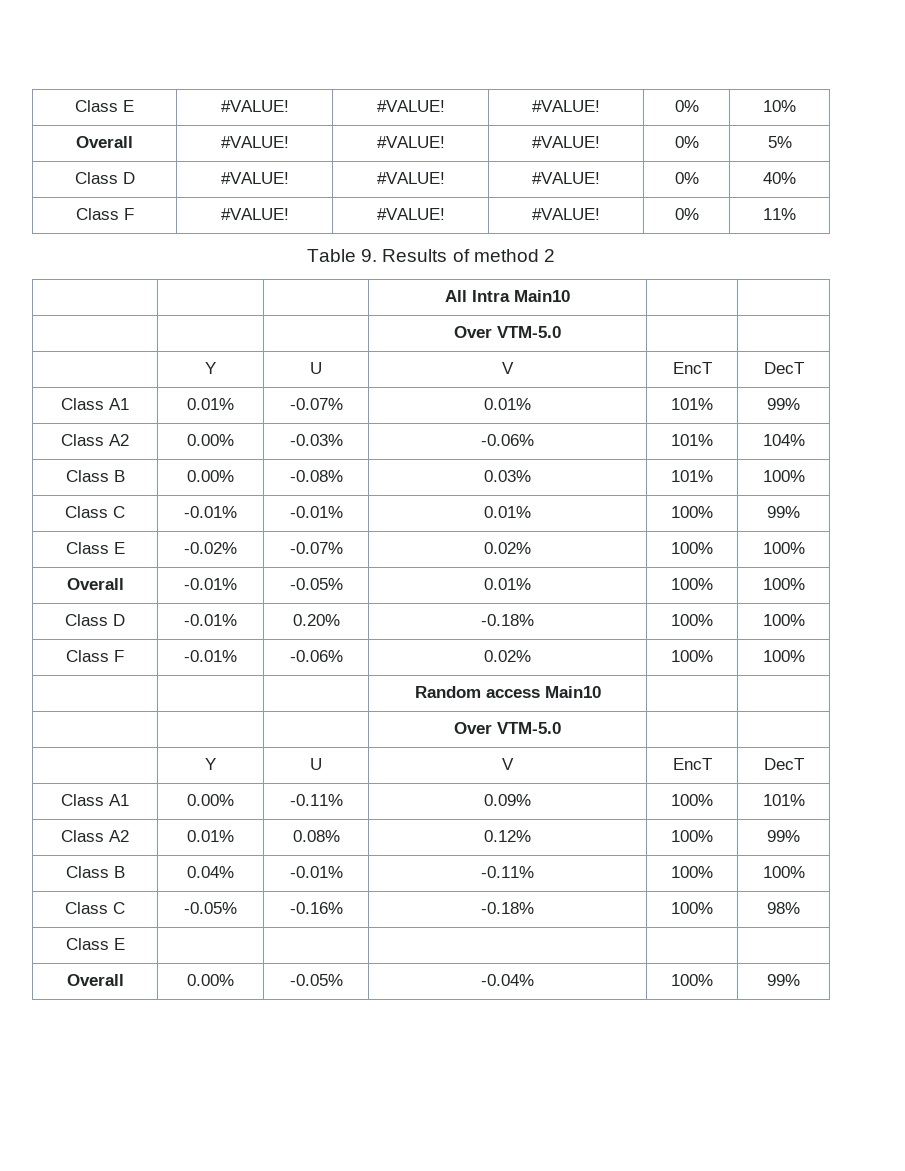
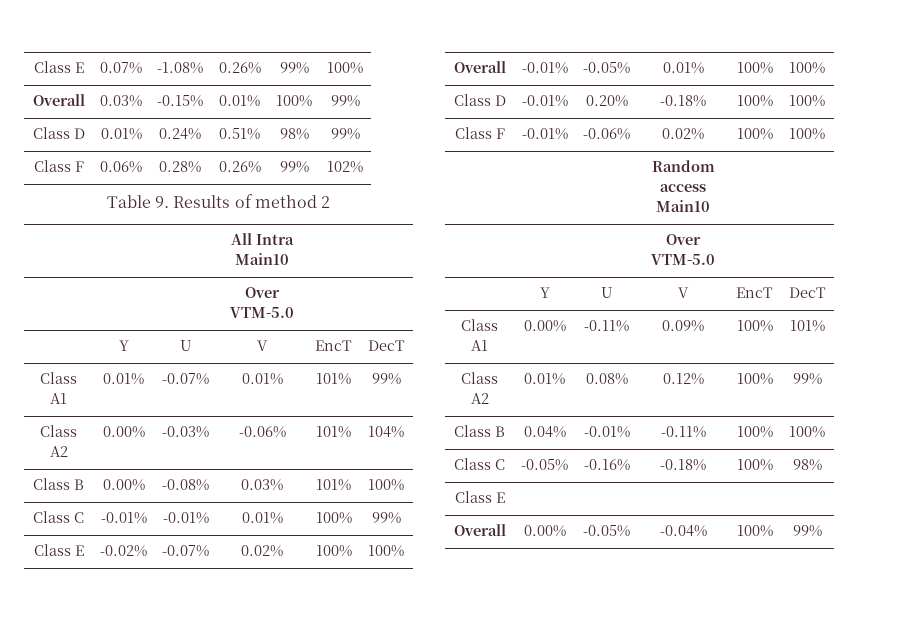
[75,100,134,112] [220,100,289,112] [376,100,445,112] [532,100,600,112] [674,100,699,112] [763,100,796,112] [76,136,133,148] [220,136,289,148] [376,136,445,148] [532,136,600,148] [674,136,699,148] [767,136,792,148] [74,172,135,184] [220,172,289,184] [376,172,445,184] [532,172,600,184] [674,172,699,184] [763,172,796,184] [75,208,134,220] [220,208,289,220] [376,208,445,220] [532,208,600,220] [674,208,699,220] [763,208,796,220] Class E | #VALUE! | #VALUE! | #VALUE! | 0% | 10% // Overall | #VALUE! | #VALUE! | #VALUE! | 0% | 5% // Class D | #VALUE! | #VALUE! | #VALUE! | 0% | 40% // Class F | #VALUE! | #VALUE! | #VALUE! | 0% | 11% -> [33,61,84,73] [100,62,142,74] [157,62,203,74] [218,62,261,74] [279,62,309,74] [327,62,363,74] [32,94,85,106] [100,95,142,107] [157,95,203,107] [219,95,260,107] [276,95,312,107] [330,95,360,107] [32,127,85,139] [100,128,142,140] [159,128,201,140] [219,128,260,140] [279,128,309,140] [330,128,360,140] [33,160,84,172] [100,161,142,173] [159,161,201,173] [218,161,261,173] [279,161,309,173] [327,161,363,173] Class E | 0.07% | -1.08% | 0.26% | 99% | 100% // Overall | 0.03% | -0.15% | 0.01% | 100% | 99% // Class D | 0.01% | 0.24% | 0.51% | 98% | 99% // Class F | 0.06% | 0.28% | 0.26% | 99% | 102%

